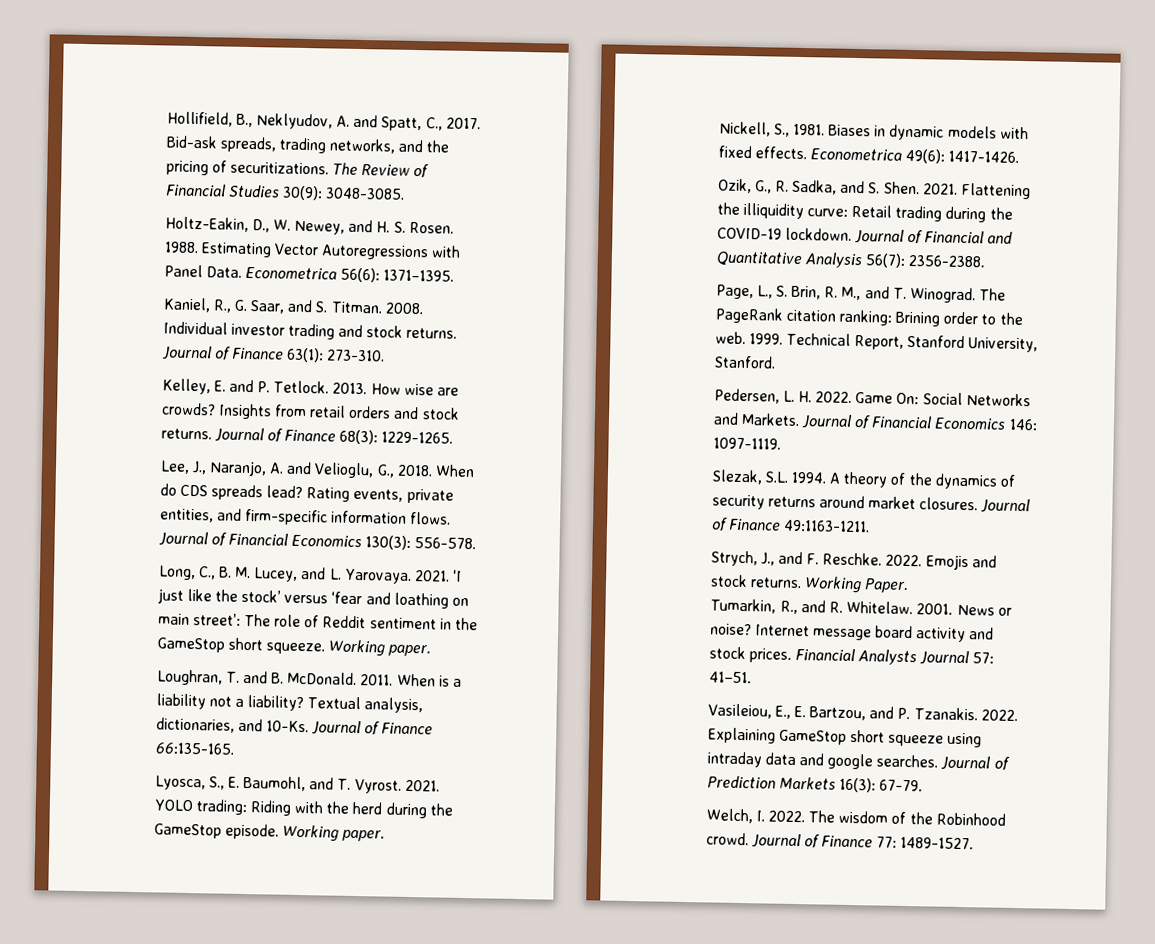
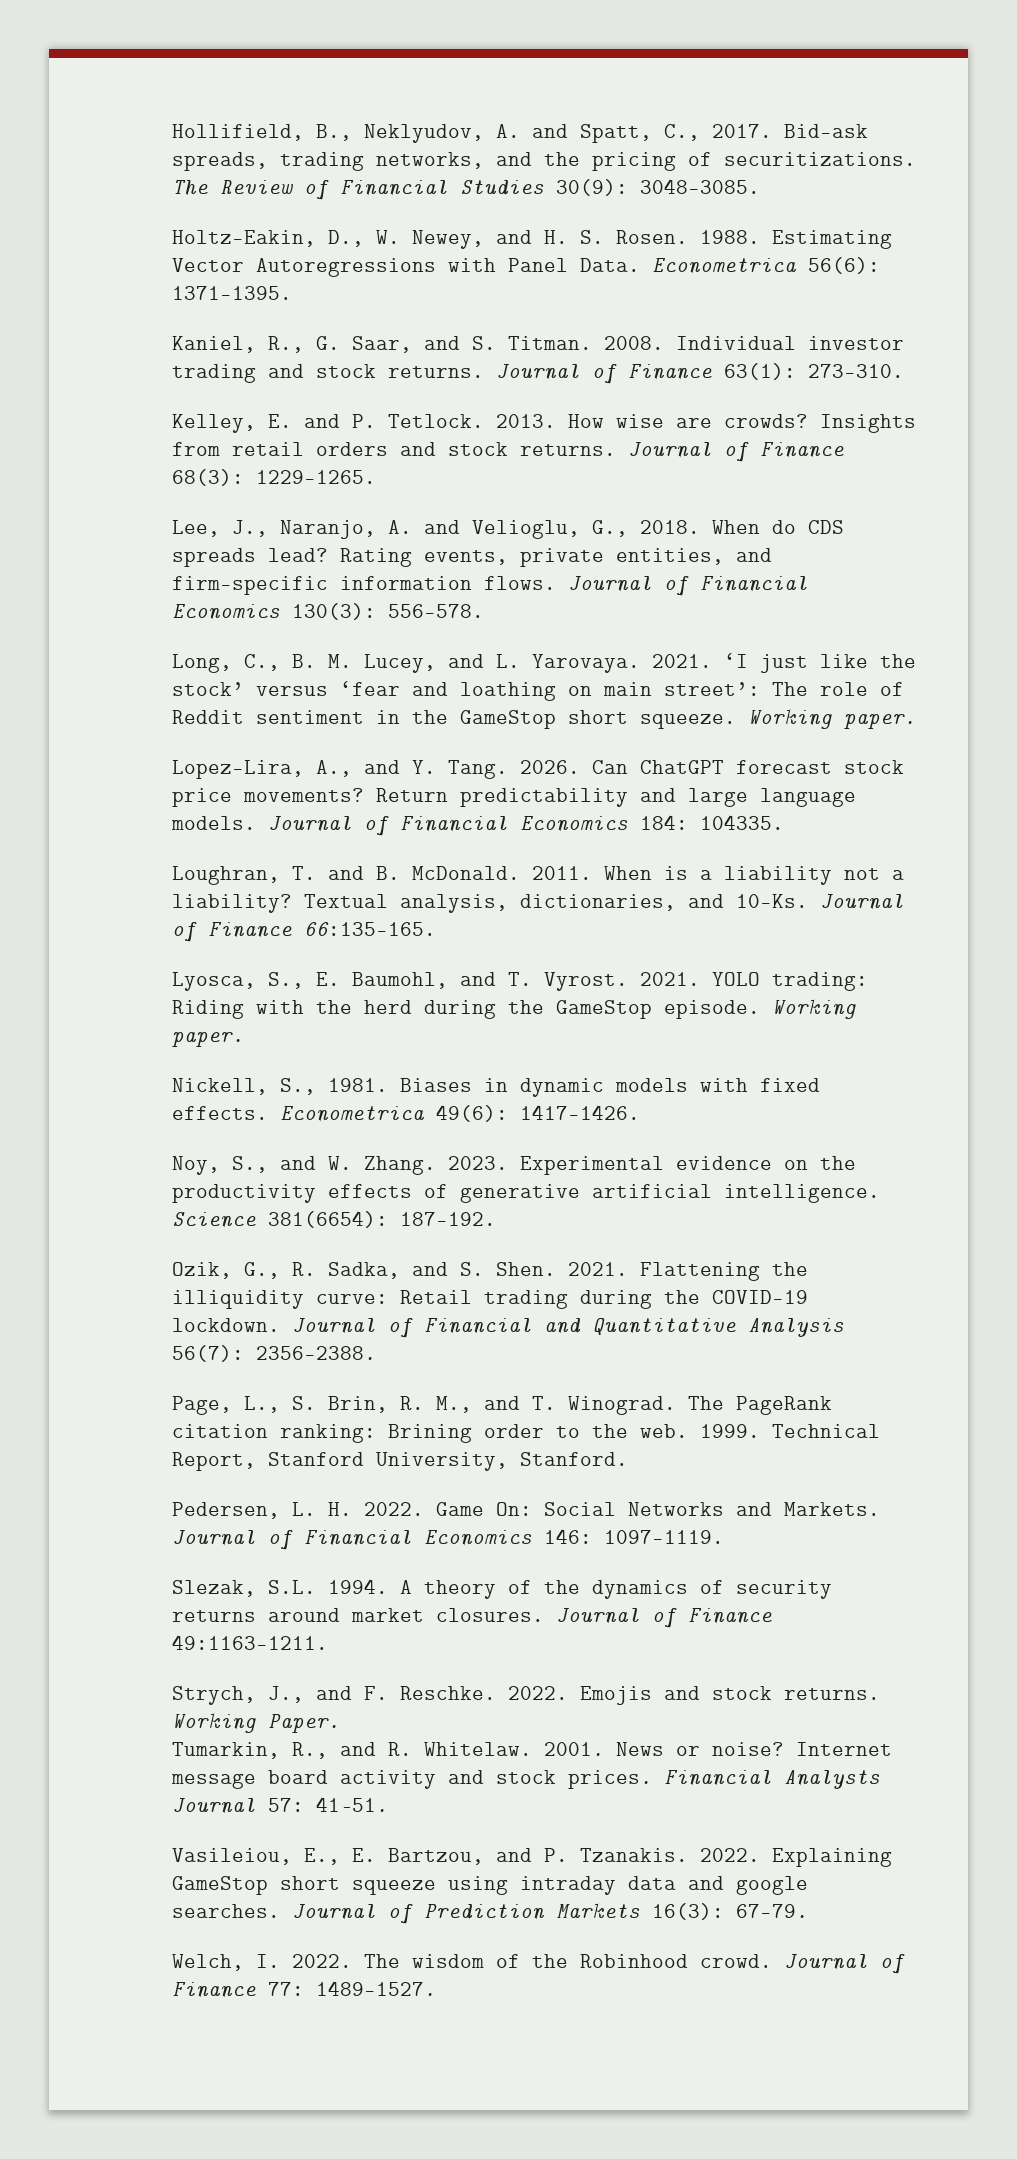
(432, 650) none -> [171,760,904,779] [171,788,856,807] [170,815,784,836] // Lopez-Lira, A., and Y. Tang. 2026. Can ChatGPT forecast stock price movements? Return predictability and large language models. Journal of Financial Economics 184: 104335.
(1020, 156) none -> [171,1156,856,1175] [171,1184,880,1203] [171,1211,496,1228] // Noy, S., and W. Zhang. 2023. Experimental evidence on the productivity effects of generative artificial intelligence. Science 381(6654): 187-192.

